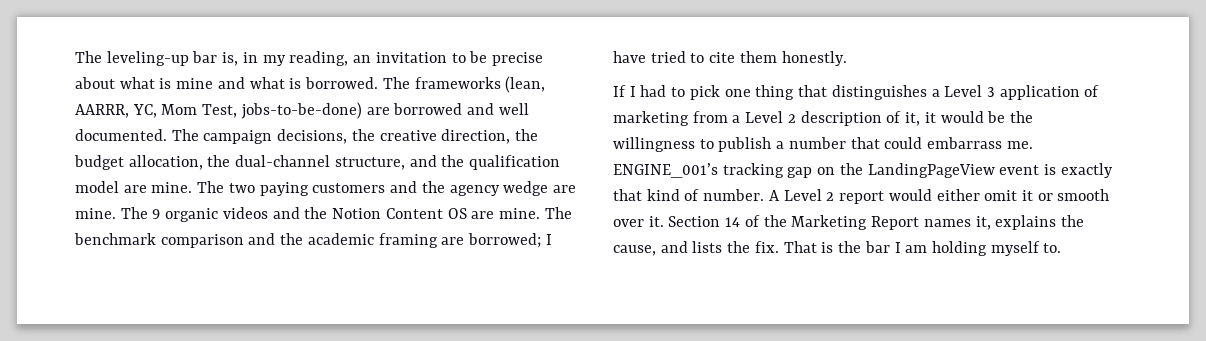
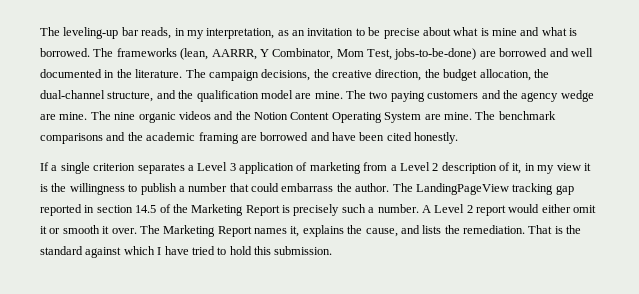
[222,51,349,66] is, in my reading, -> [141,27,289,39] reads, in my interpretation, as
[132,104,157,118] YC, -> [259,48,334,60] Y Combinator,
[75,129,167,141] documented. -> [40,69,183,78] documented in the literature.
[152,209,161,219] 9 -> [114,112,136,120] nine
[447,208,467,219] OS -> [331,112,422,123] Operating System
[160,234,244,248] comparison -> [40,133,103,144] comparisons
[468,233,552,248] [613,51,847,66] [613,85,927,100] borrowed; I have tried to cite them honestly. // If I had to pick one thing that distinguishes -> [260,132,459,144] [40,162,185,174] borrowed and have been cited honestly. // If a single criterion separates
[924,111,1006,123] it would be -> [524,163,591,174] [40,184,48,192] in my view it is
[1006,141,1033,149] [613,163,1113,178] [613,189,700,201] me. ENGINE_001’s tracking gap on the LandingPageView event is exactly that kind of -> [336,183,574,195] [40,204,375,216] the author. The LandingPageView tracking gap reported in section 14.5 of the Marketing Report is precisely such a
[613,215,787,227] over it. Section 14 of the -> [102,225,160,234] it over. The
[754,241,779,253] fix. -> [463,225,525,234] remediation.
[864,241,1062,256] bar I am holding myself to. -> [40,246,333,258] standard against which I have tried to hold this submission.

